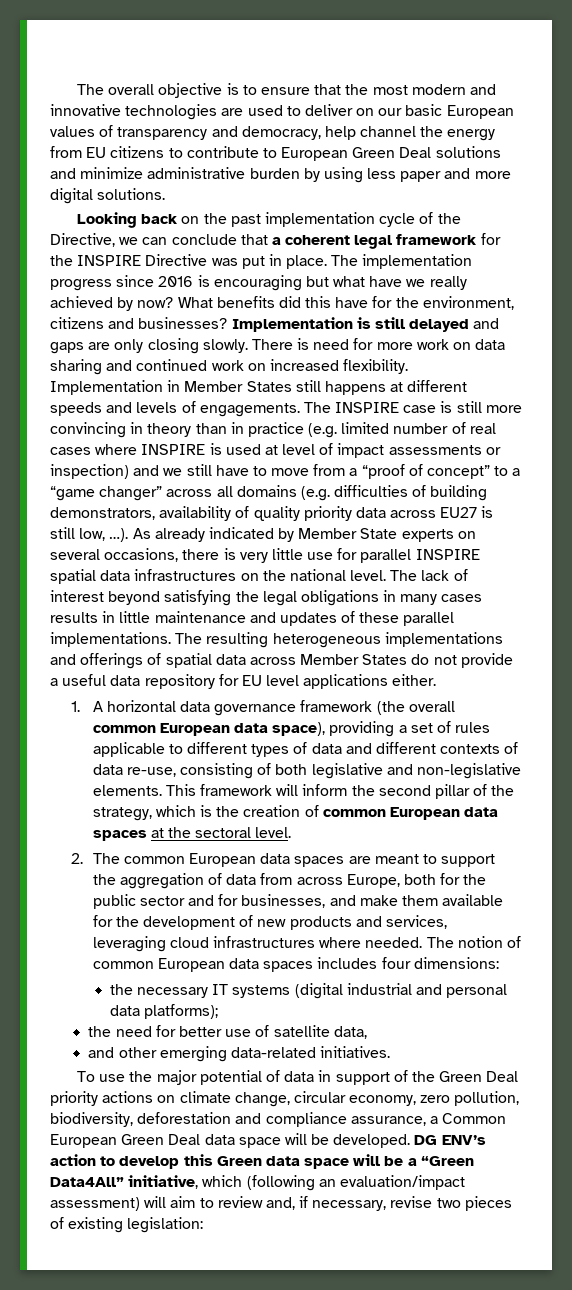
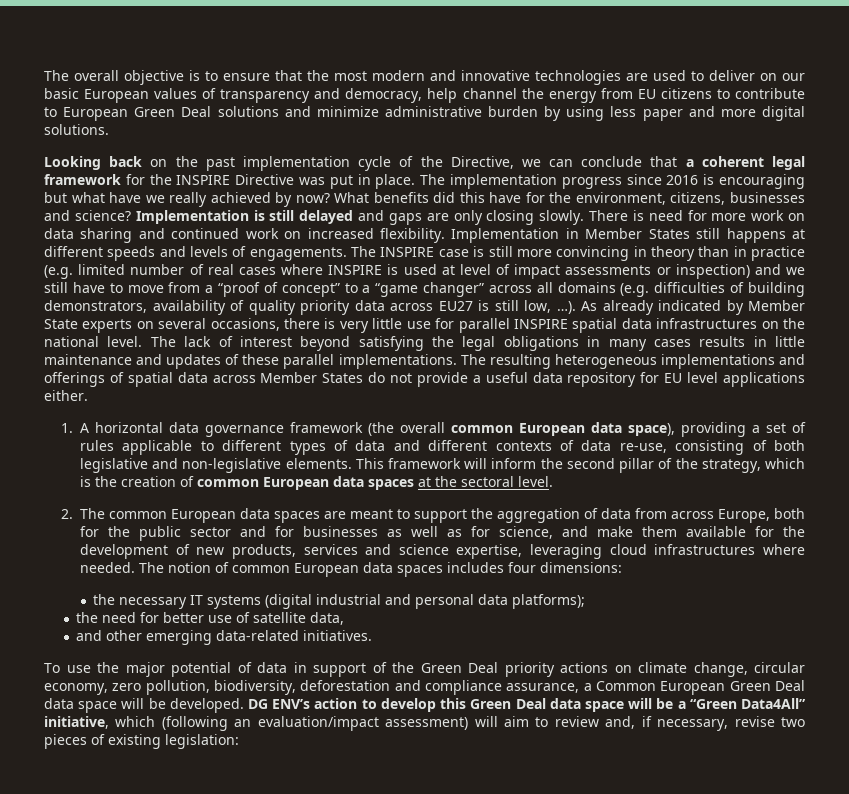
[50,317,228,329] citizens and businesses? -> [670,192,805,205] [44,210,131,221] citizens, businesses and science?
[241,894,326,908] businesses, -> [302,526,553,539] businesses as well as for science,
[289,915,448,930] products and services, -> [231,544,523,559] products, services and science expertise,
(262, 1161) none -> [515,698,546,709] Deal

